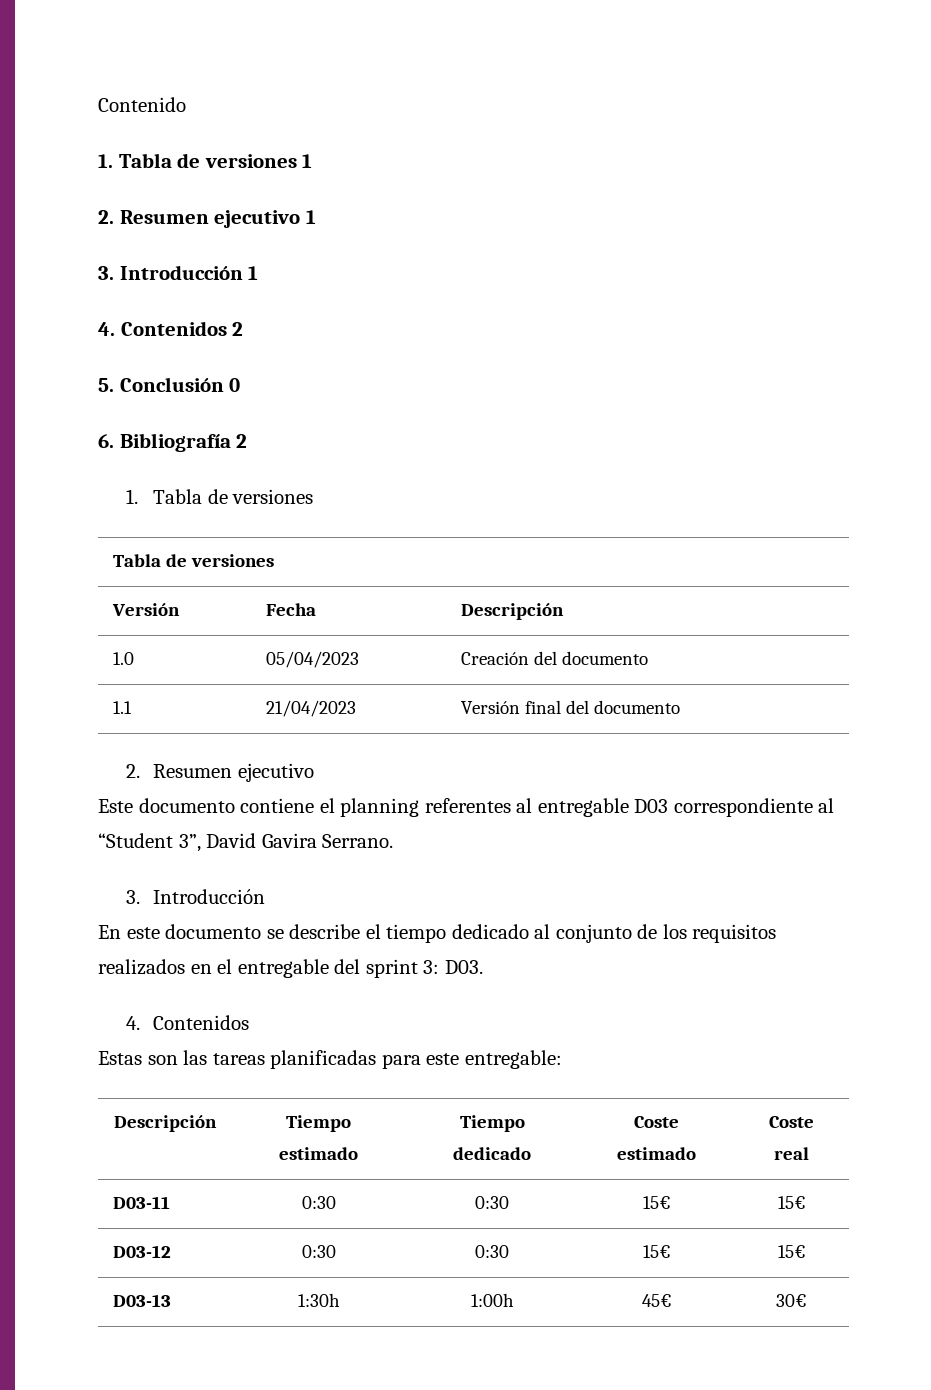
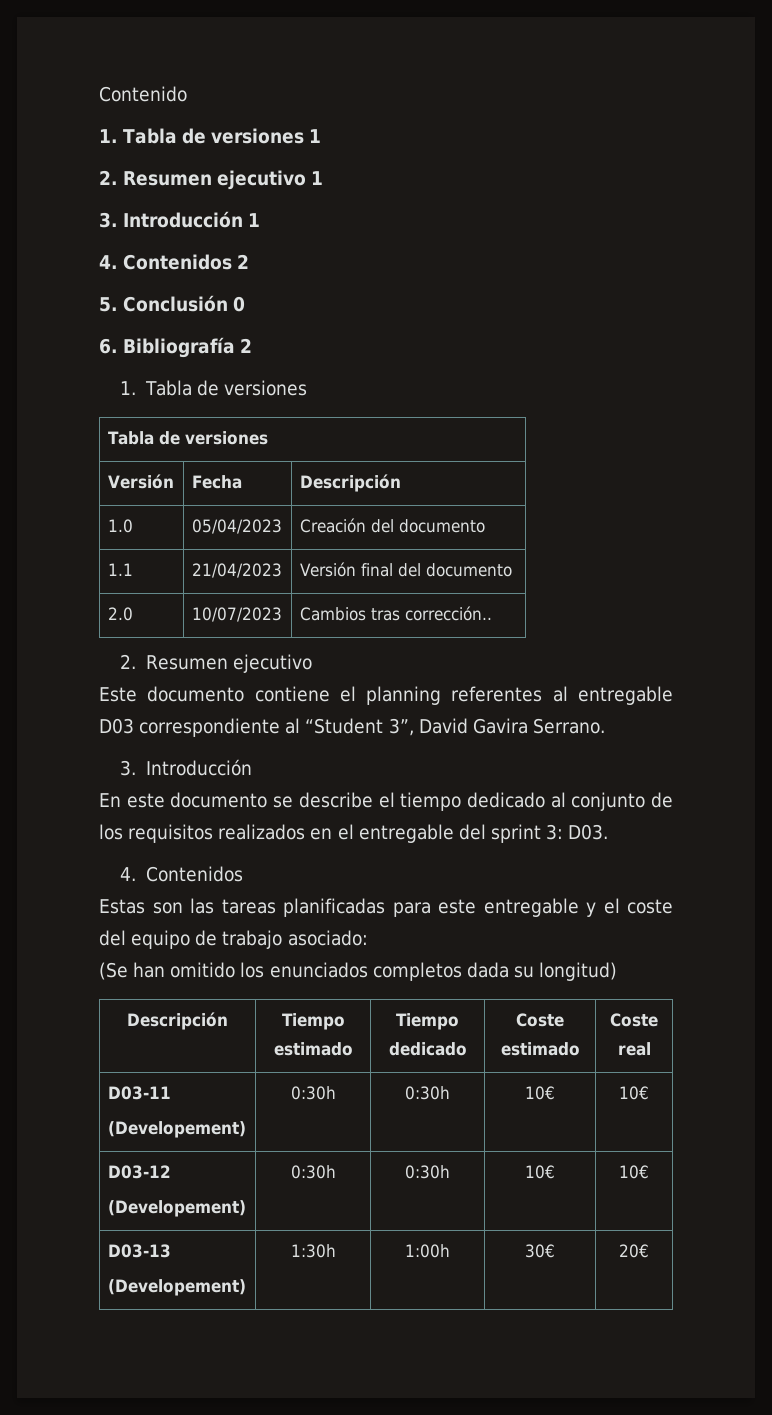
(680, 707) none -> [107,607,133,621] [191,607,282,622] [299,606,492,621] // 2.0 | 10/07/2023 | Cambios tras corrección..
[464,1050,562,1069] entregable: -> [483,898,673,917] [99,930,368,949] [99,962,618,981] entregable y el coste del equipo de trabajo asociado: // (Se han omitido los enunciados completos dada su longitud)
[301,1196,336,1209] [474,1196,509,1209] [642,1196,671,1209] [777,1196,806,1209] [113,1245,172,1258] [301,1245,336,1258] [474,1245,509,1258] [642,1245,671,1258] [777,1245,806,1258] | 0:30 | 0:30 | 15€ | 15€ // D03-12 | 0:30 | 0:30 | 15€ | 15€ -> [107,1121,246,1138] [290,1086,336,1100] [405,1086,450,1100] [525,1086,555,1100] [619,1086,649,1100] [107,1165,171,1179] [107,1200,246,1217] [290,1165,336,1179] [405,1165,450,1179] [525,1165,555,1179] [619,1165,649,1179] // (Developement) | 0:30h | 0:30h | 10€ | 10€ // D03-12 // (Developement) | 0:30h | 0:30h | 10€ | 10€
(172, 1300) none -> [107,1279,246,1296] // (Developement)
[641,1294,672,1307] [776,1294,807,1307] 45€ | 30€ -> [525,1244,555,1258] [619,1244,649,1258] 30€ | 20€

